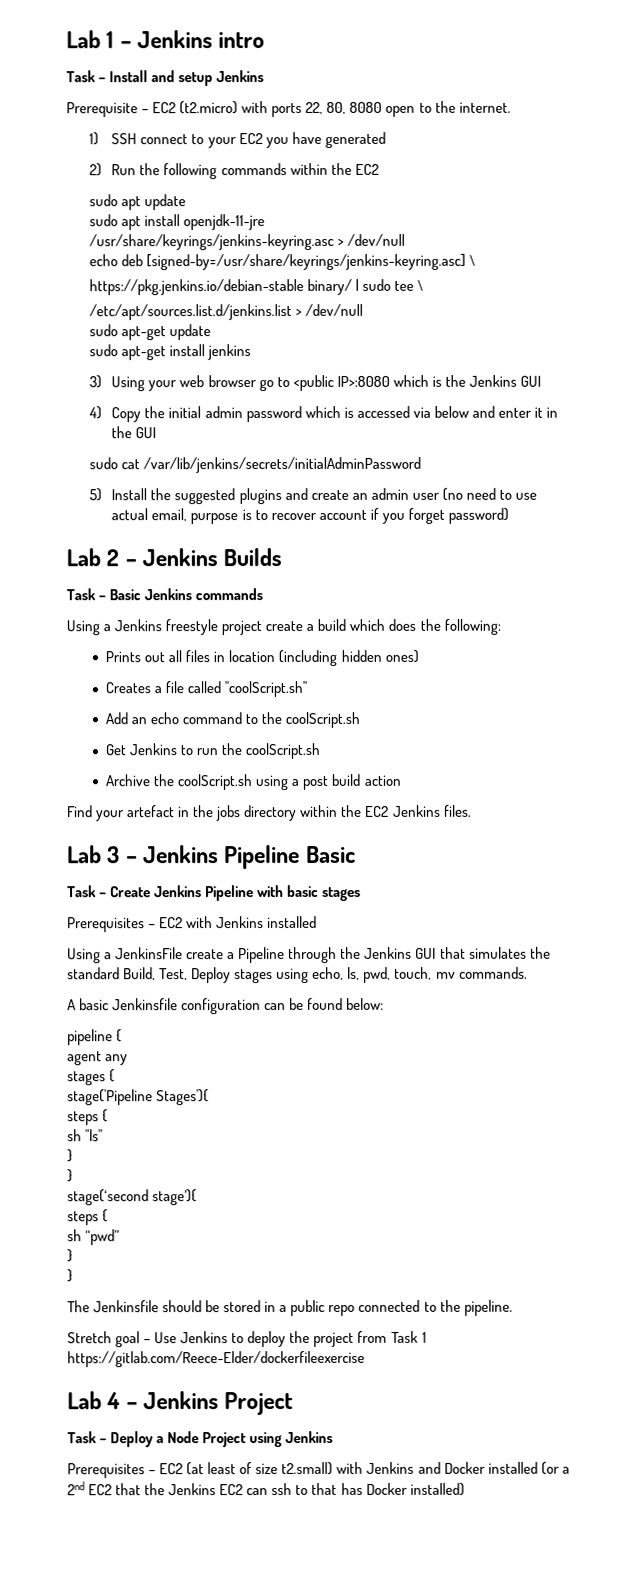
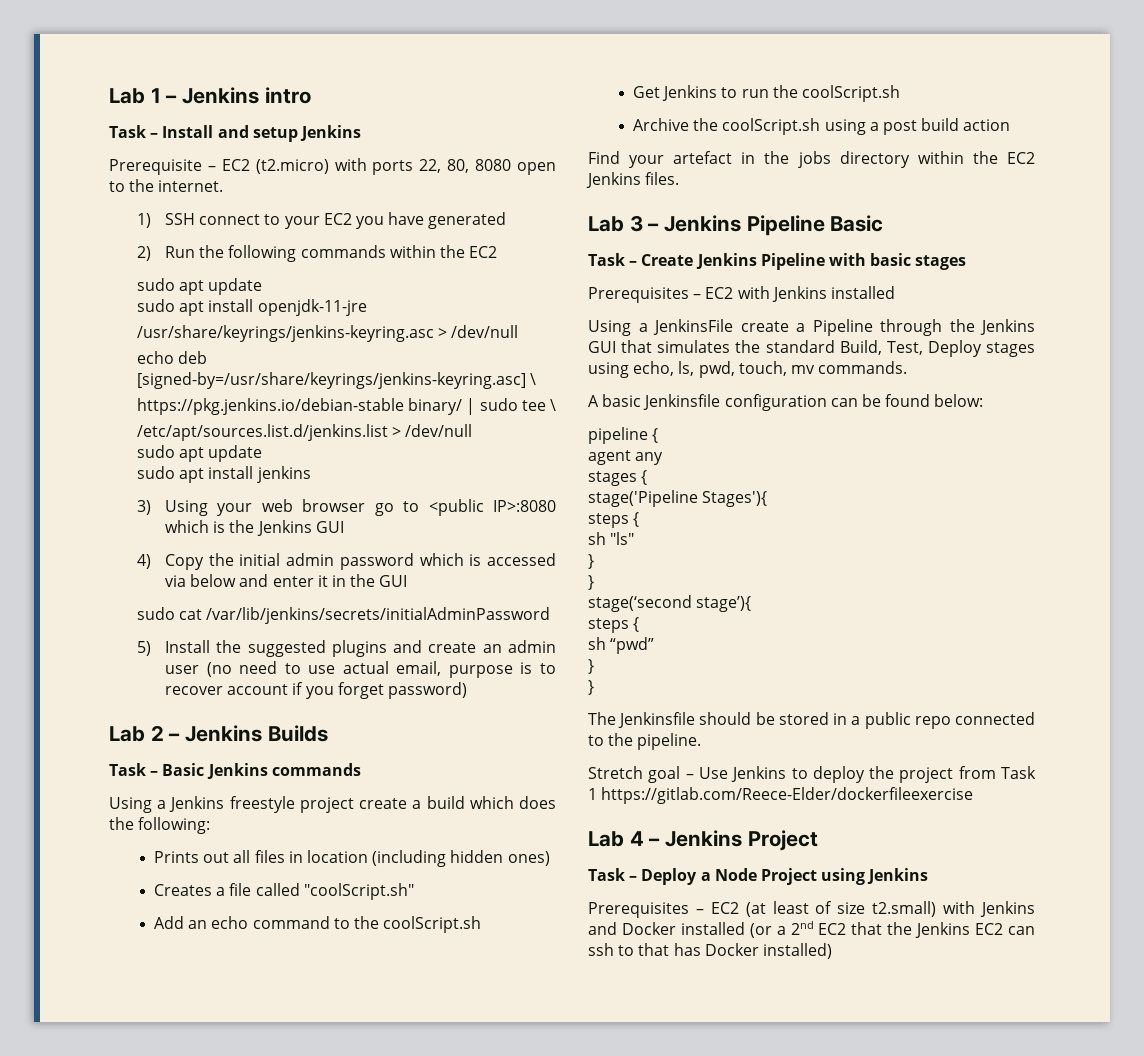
[120,324,211,341] [88,344,166,361] apt-get update // sudo apt-get -> [179,445,263,462] [137,466,205,483] apt update // sudo apt

